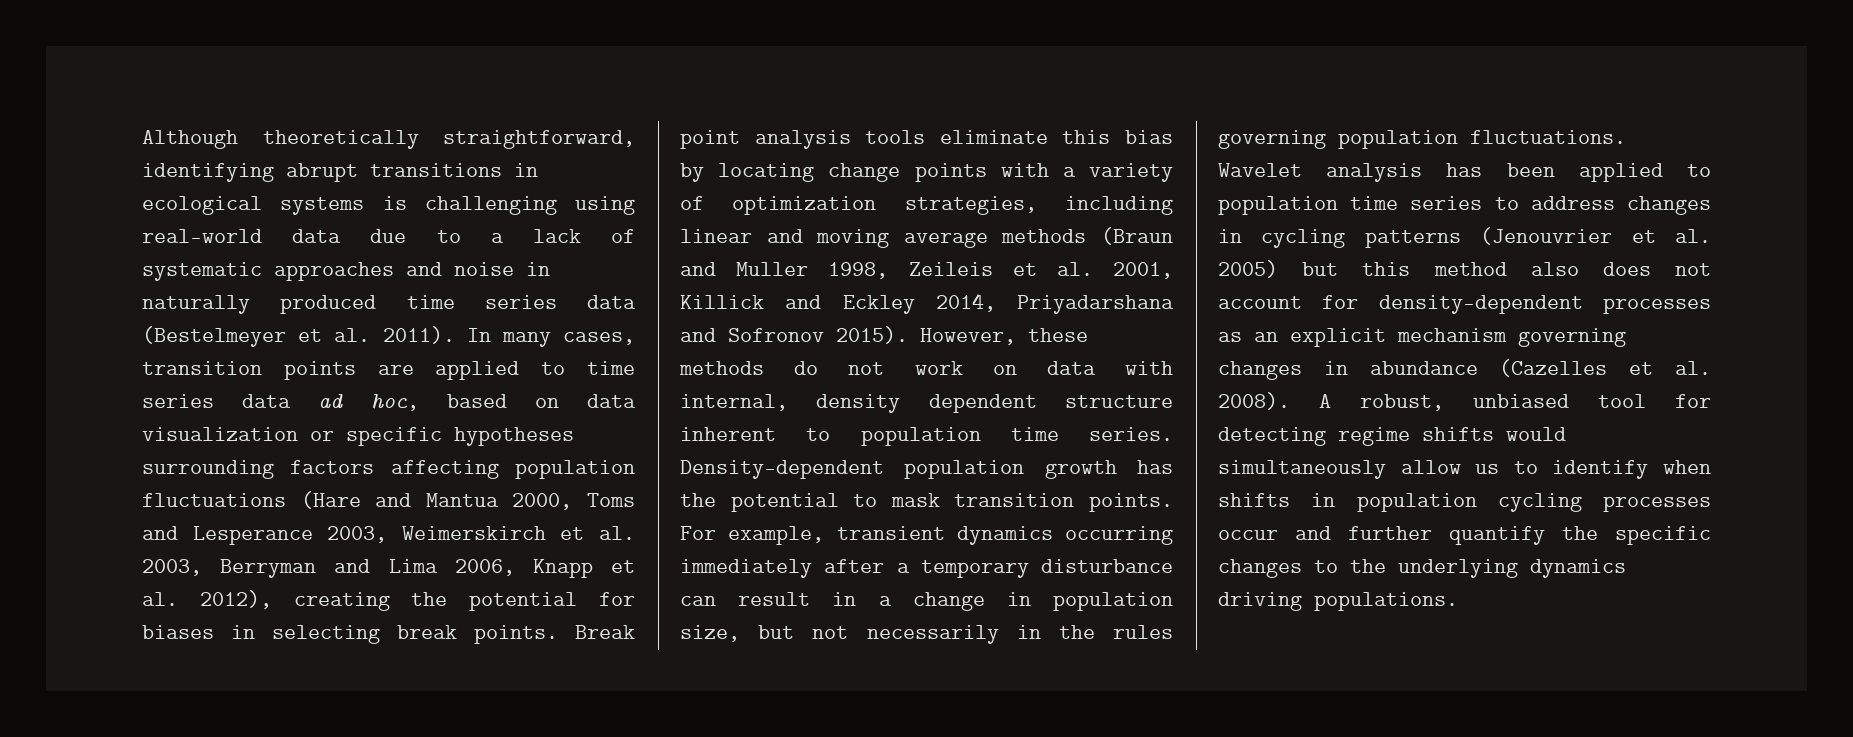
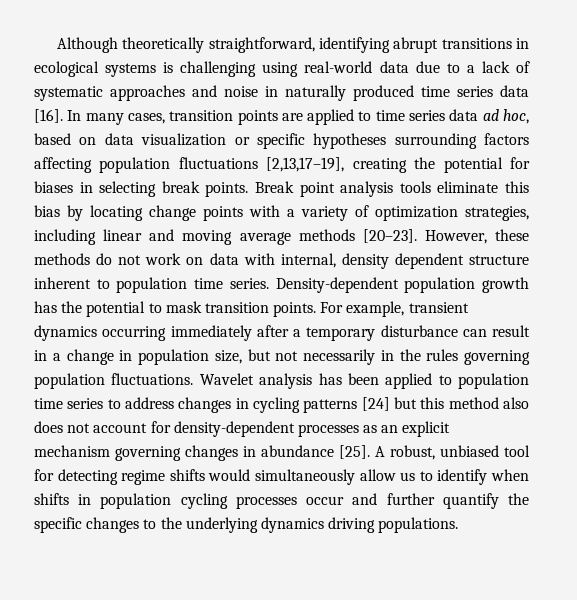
[142,326,455,347] (Bestelmeyer et al. 2011). -> [34,109,63,123] [16].
[300,491,635,510] [142,526,635,545] [142,559,635,578] [142,590,272,609] (Hare and Mantua 2000, Toms and Lesperance 2003, Weimerskirch et al. 2003, Berryman and Lima 2006, Knapp et al. 2012), -> [266,157,345,172] [2,13,17–19],
[1101,227,1173,245] [680,262,1173,279] [680,293,1174,314] [680,326,908,344] (Braun and Muller 1998, Zeileis et al. 2001, Killick and Eckley 2014, Priyadarshana and Sofronov 2015). -> [362,229,417,243] [20–23].
[1480,227,1711,245] [1218,260,1278,278] (Jenouvrier et al. 2005) -> [361,397,390,411] [24]
[1499,359,1711,377] [1218,392,1290,410] (Cazelles et al. 2008). -> [339,445,370,459] [25].

